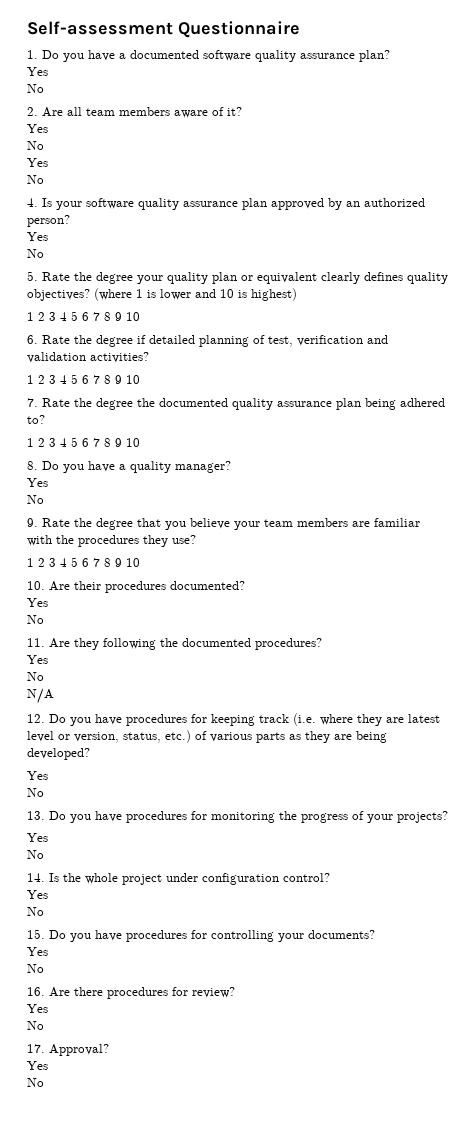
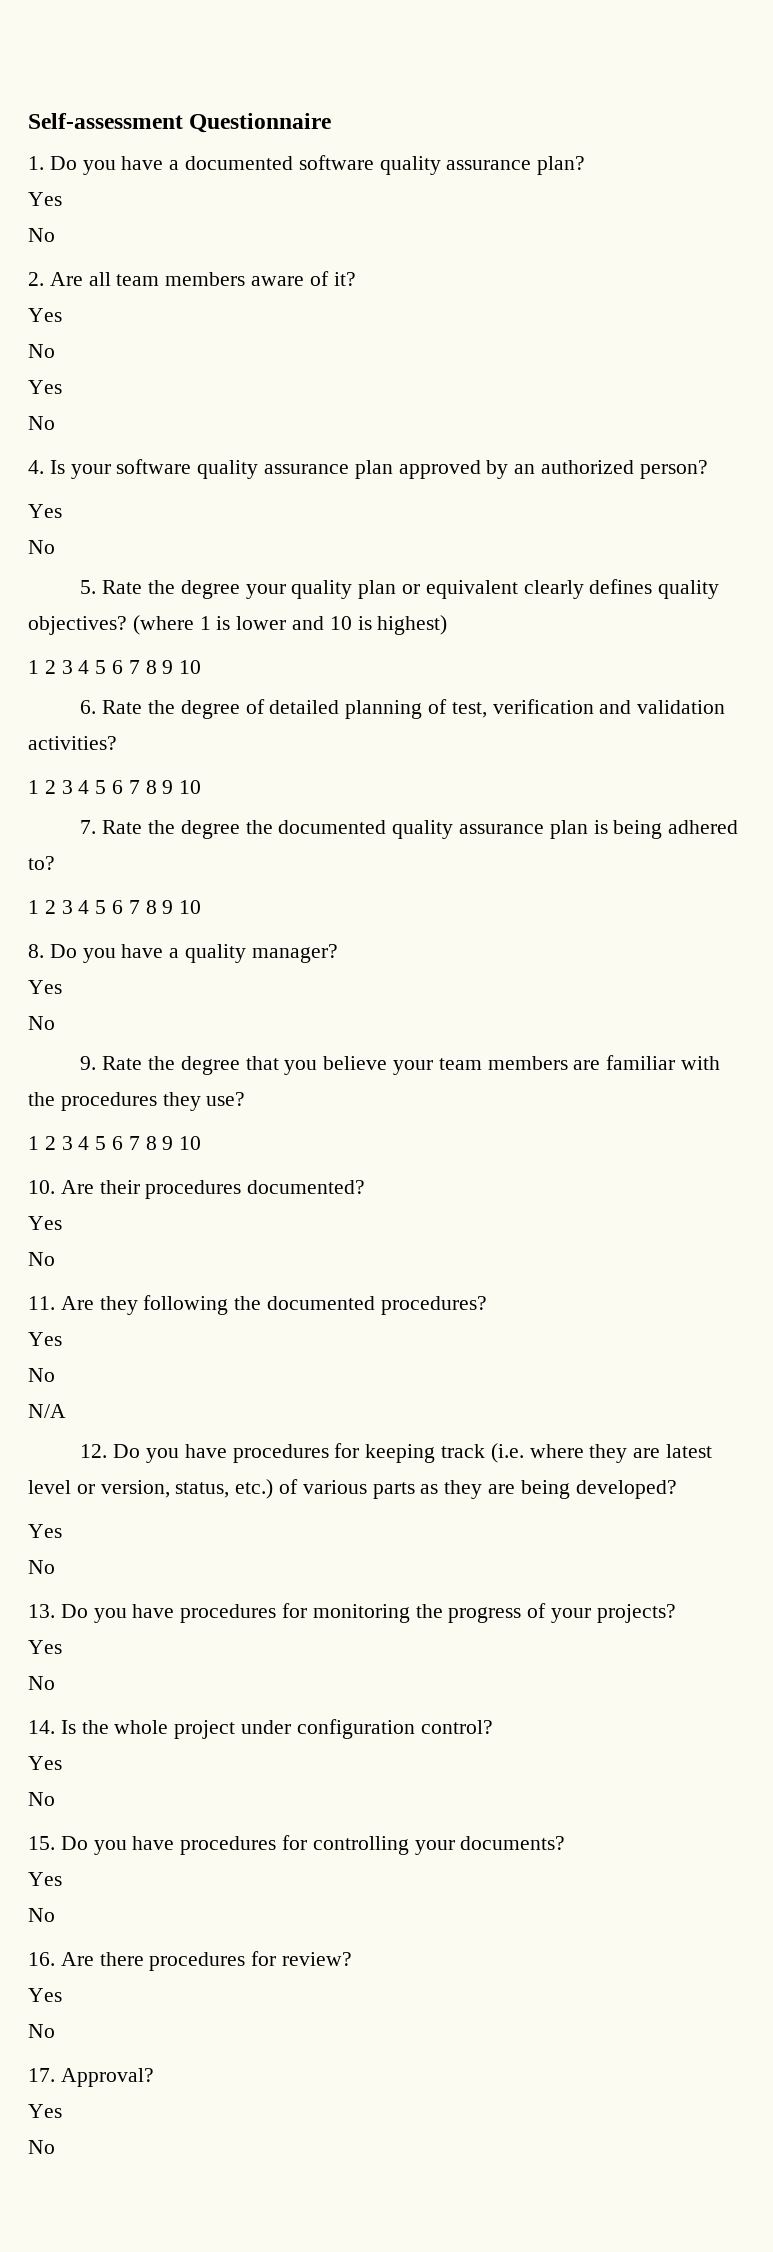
[137,335,146,344] if -> [245,699,265,714] of
(361, 404) none -> [593,820,608,834] is

